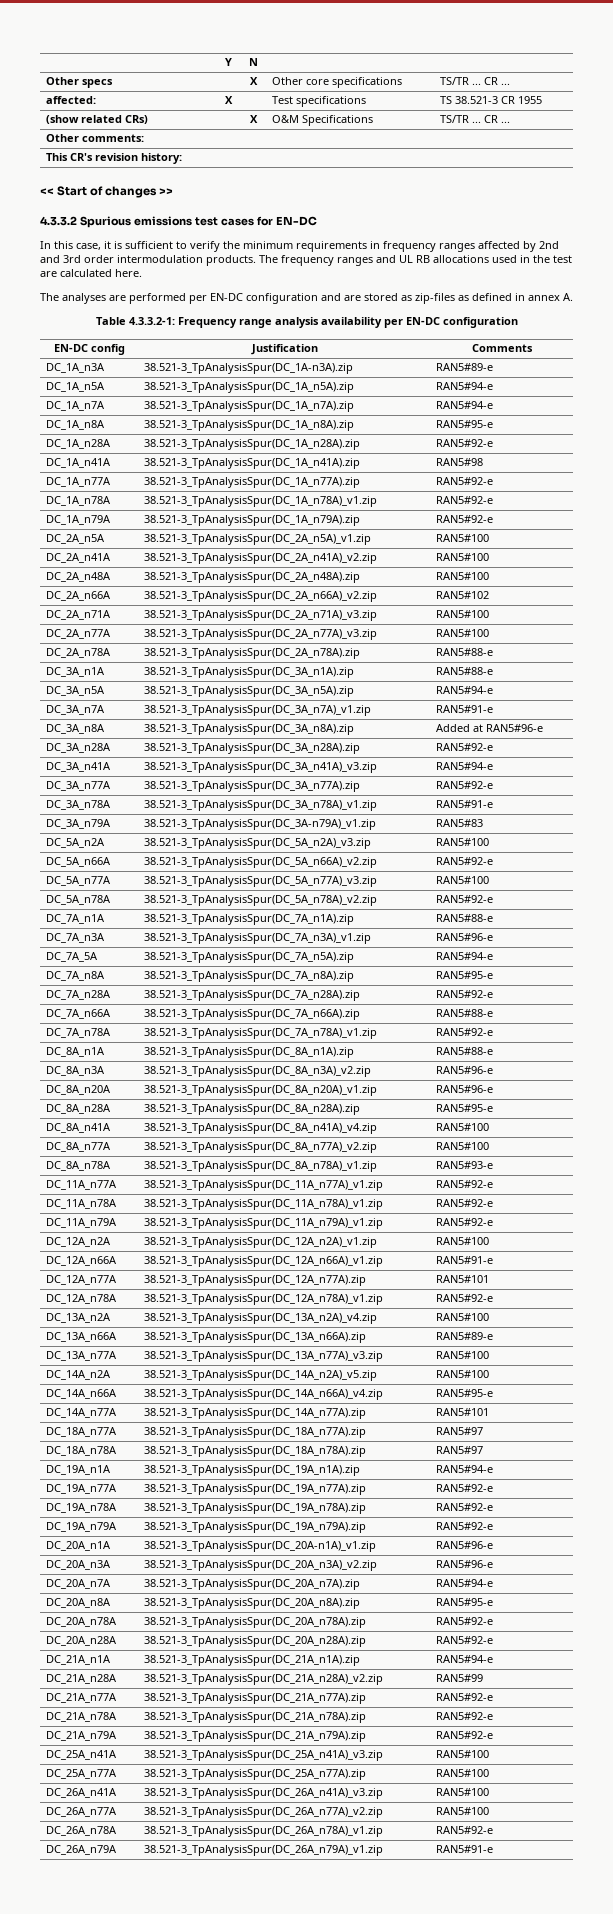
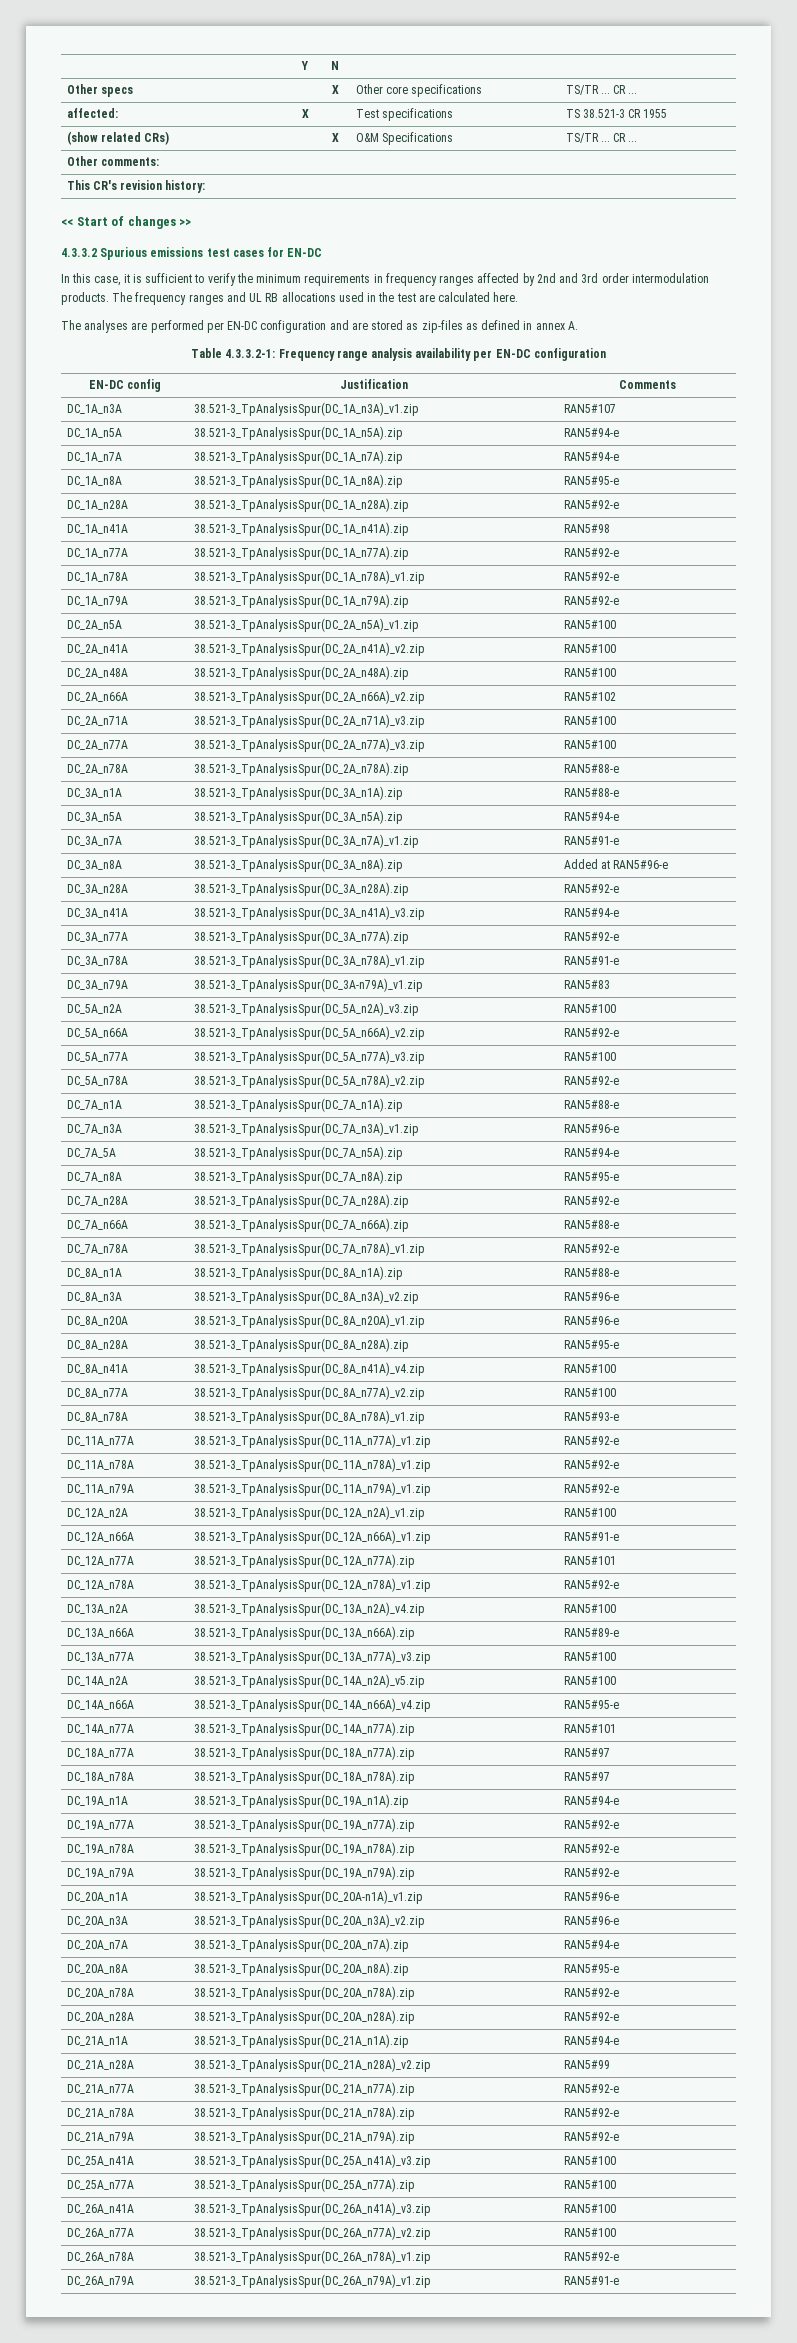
[144,363,354,374] [436,363,494,371] 38.521-3_TpAnalysisSpur(DC_1A-n3A).zip | RAN5#89-e -> [193,402,419,416] [563,404,616,413] 38.521-3_TpAnalysisSpur(DC_1A_n3A)_v1.zip | RAN5#107

